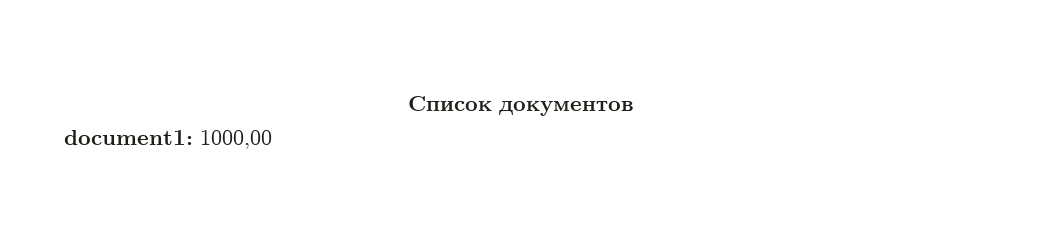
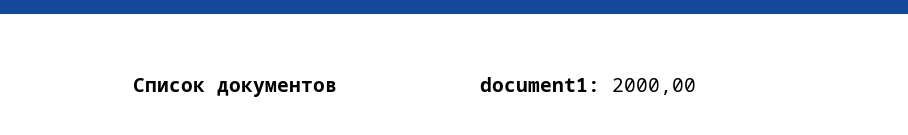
[200,130,272,149] 1000,00 -> [612,78,696,95] 2000,00

